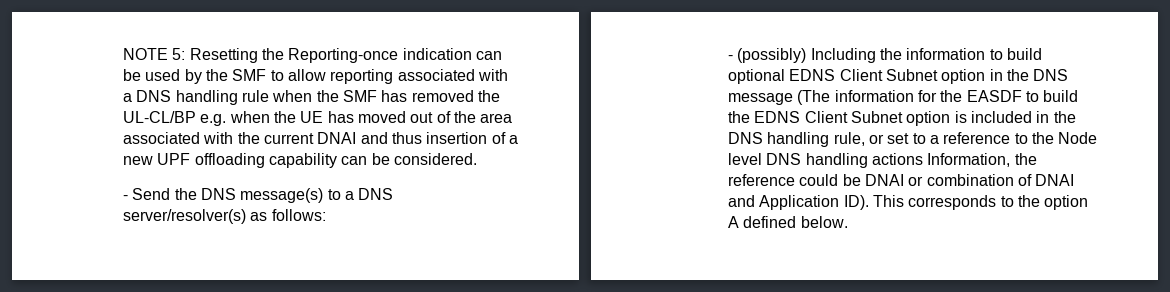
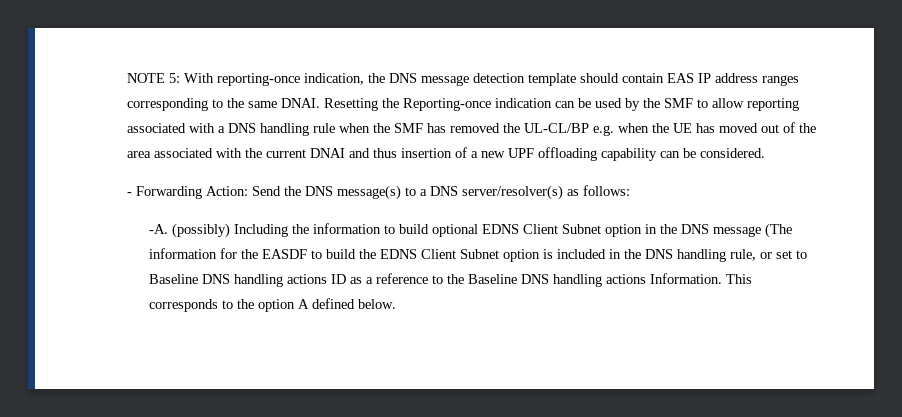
(186, 54) none -> [183,73,799,86] [126,98,320,111] With reporting-once indication, the DNS message detection template should contain EAS IP address ranges corresponding to the same DNAI.
(129, 197) none -> [135,186,248,199] Forwarding Action:
[728,55,734,60] - -> [148,224,168,234] -A.
(926, 138) none -> [148,274,362,287] Baseline DNS handling actions ID as
[1058,132,1098,144] [728,153,1037,168] [728,174,1075,186] [728,195,869,210] Node level DNS handling actions Information, the reference could be DNAI or combination of DNAI and Application ID). -> [467,273,722,287] Baseline DNS handling actions Information.

